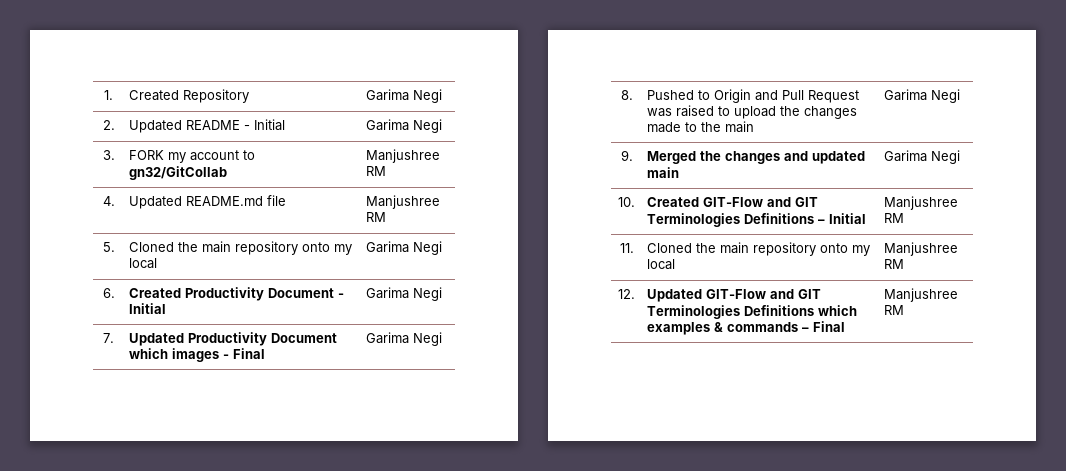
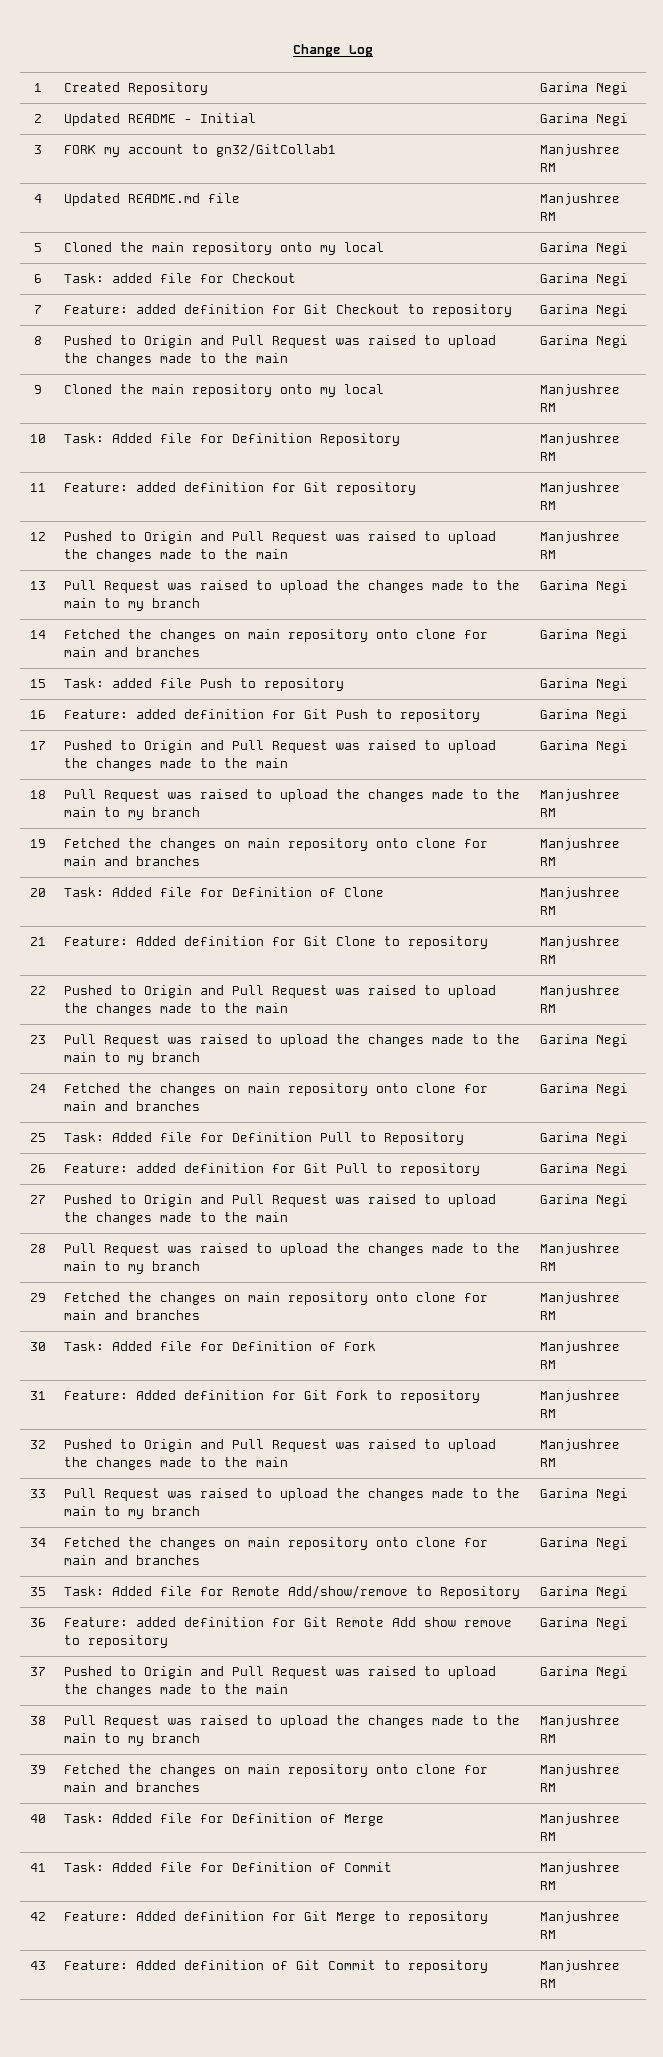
[104,90,113,100] 1. -> [293,44,373,57] [34,83,42,92] Change Log // 1
[102,120,115,130] 2. -> [34,114,42,123] 2
[102,150,115,160] 3. -> [34,145,42,154] 3
[129,166,228,180] [366,149,441,163] [366,166,387,176] [102,196,115,206] gn32/GitCollab | Manjushree RM // 4. -> [216,143,337,157] [540,144,621,156] [540,163,557,172] [34,194,42,203] gn32/GitCollab1 | Manjushree RM // 4
[102,242,115,252] 5. -> [34,243,42,252] 5
[102,288,115,298] [129,287,345,301] [129,303,167,314] [366,287,443,301] [103,333,114,343] [129,332,338,346] [129,348,266,362] [366,332,443,346] [620,90,633,100] 6. | Created Productivity Document - Initial | Garima Negi // 7. | Updated Productivity Document which images - Final | Garima Negi // 8. -> [34,274,42,283] [64,273,297,283] [540,273,629,286] [34,305,42,314] [64,304,513,317] [540,304,629,317] [34,336,42,345] 6 | Task: added file for Checkout | Garima Negi // 7 | Feature: added definition for Git Checkout to repository | Garima Negi // 8
[620,150,633,161] [647,151,866,164] [647,167,680,178] [884,150,961,164] [618,197,635,207] [647,197,819,207] [647,213,867,227] [884,196,959,210] [884,213,905,223] [619,243,634,253] 9. | Merged the changes and updated main | Garima Negi // 10. | Created GIT-Flow and GIT Terminologies Definitions – Initial | Manjushree RM // 11. -> [34,385,42,394] 9
[618,289,635,299] [647,289,822,302] [647,305,858,319] [647,321,846,335] 12. | Updated GIT-Flow and GIT Terminologies Definitions which examples & commands – Final -> [30,434,46,443] [64,433,401,446] [540,433,621,445] [540,452,557,461] [30,483,46,492] [64,482,417,495] [540,482,621,494] [540,501,557,510] [30,532,46,541] [64,531,497,544] [64,549,289,562] [540,531,621,543] [540,550,557,559] [30,581,46,590] [64,580,521,593] [64,598,201,611] [540,580,629,593] [30,630,46,639] [64,629,489,642] [64,647,201,657] [540,629,629,642] [30,679,46,688] [64,678,345,691] [540,678,629,691] [30,710,46,719] [64,709,481,722] [540,709,629,722] [30,741,46,750] [64,740,497,753] [64,758,289,771] [540,740,629,753] [30,790,46,799] [64,789,521,802] [64,807,201,820] [540,789,621,801] [540,808,557,817] [30,839,46,848] [64,838,489,851] [64,856,201,866] [540,838,621,850] [540,857,557,866] [30,888,46,897] [64,887,385,897] [540,887,621,899] [540,906,557,915] [30,937,46,946] [64,936,489,949] [540,936,621,948] [540,955,557,964] [30,986,46,995] [64,985,497,998] [64,1003,289,1016] [540,985,621,997] [540,1004,557,1013] [30,1035,46,1044] [64,1034,521,1047] [64,1052,201,1065] [540,1034,629,1047] [30,1084,46,1093] [64,1083,489,1096] [64,1101,201,1111] [540,1083,629,1096] [30,1133,46,1142] [64,1132,465,1145] [540,1132,629,1145] [30,1164,46,1173] [64,1163,481,1176] [540,1163,629,1176] [30,1195,46,1204] [64,1194,497,1207] [64,1212,289,1225] [540,1194,629,1207] [30,1244,46,1253] [64,1243,521,1256] [64,1261,201,1274] [540,1243,621,1255] [540,1262,557,1271] [30,1293,46,1302] [64,1292,489,1305] [64,1310,201,1320] [540,1292,621,1304] [540,1311,557,1320] [30,1342,46,1351] [64,1341,377,1351] [540,1341,621,1353] [540,1360,557,1369] [30,1391,46,1400] [64,1390,481,1403] [540,1390,621,1402] [540,1409,557,1418] [30,1440,46,1449] [64,1439,497,1452] [64,1457,289,1470] [540,1439,621,1451] [540,1458,557,1467] [30,1489,46,1498] [64,1488,521,1501] [64,1506,201,1519] [540,1488,629,1501] [30,1538,46,1547] [64,1537,489,1550] [64,1555,201,1565] [540,1537,629,1550] [30,1587,46,1596] [64,1585,521,1599] [540,1586,629,1599] [30,1618,46,1627] [64,1617,513,1627] [64,1635,169,1648] [540,1617,629,1630] [30,1667,46,1676] [64,1666,497,1679] [64,1684,289,1697] [540,1666,629,1679] [30,1716,46,1725] [64,1715,521,1728] [64,1733,201,1746] [540,1715,621,1727] [540,1734,557,1743] [30,1765,46,1774] [64,1764,489,1777] [64,1782,201,1792] [540,1764,621,1776] [540,1783,557,1792] [30,1814,46,1823] [64,1813,385,1826] [540,1813,621,1825] [540,1832,557,1841] [30,1863,46,1872] [64,1862,393,1872] [540,1862,621,1874] [540,1881,557,1890] [30,1912,46,1921] [64,1911,489,1924] [540,1911,621,1923] [540,1930,557,1939] [30,1961,46,1970] [64,1960,489,1973] 10 | Task: Added file for Definition Repository | Manjushree RM // 11 | Feature: added definition for Git repository | Manjushree RM // 12 | Pushed to Origin and Pull Request was raised to upload the changes made to the main | Manjushree RM // 13 | Pull Request was raised to upload the changes made to the main to my branch | Garima Negi // 14 | Fetched the changes on main repository onto clone for main and branches | Garima Negi // 15 | Task: added file Push to repository | Garima Negi // 16 | Feature: added definition for Git Push to repository | Garima Negi // 17 | Pushed to Origin and Pull Request was raised to upload the changes made to the main | Garima Negi // 18 | Pull Request was raised to upload the changes made to the main to my branch | Manjushree RM // 19 | Fetched the changes on main repository onto clone for main and branches | Manjushree RM // 20 | Task: Added file for Definition of Clone | Manjushree RM // 21 | Feature: Added definition for Git Clone to repository | Manjushree RM // 22 | Pushed to Origin and Pull Request was raised to upload the changes made to the main | Manjushree RM // 23 | Pull Request was raised to upload the changes made to the main to my branch | Garima Negi // 24 | Fetched the changes on main repository onto clone for main and branches | Garima Negi // 25 | Task: Added file for Definition Pull to Repository | Garima Negi // 26 | Feature: added definition for Git Pull to repository | Garima Negi // 27 | Pushed to Origin and Pull Request was raised to upload the changes made to the main | Garima Negi // 28 | Pull Request was raised to upload the changes made to the main to my branch | Manjushree RM // 29 | Fetched the changes on main repository onto clone for main and branches | Manjushree RM // 30 | Task: Added file for Definition of Fork | Manjushree RM // 31 | Feature: Added definition for Git Fork to repository | Manjushree RM // 32 | Pushed to Origin and Pull Request was raised to upload the changes made to the main | Manjushree RM // 33 | Pull Request was raised to upload the changes made to the main to my branch | Garima Negi // 34 | Fetched the changes on main repository onto clone for main and branches | Garima Negi // 35 | Task: Added file for Remote Add/show/remove to Repository | Garima Negi // 36 | Feature: added definition for Git Remote Add show remove to repository | Garima Negi // 37 | Pushed to Origin and Pull Request was raised to upload the changes made to the main | Garima Negi // 38 | Pull Request was raised to upload the changes made to the main to my branch | Manjushree RM // 39 | Fetched the changes on main repository onto clone for main and branches | Manjushree RM // 40 | Task: Added file for Definition of Merge | Manjushree RM // 41 | Task: Added file for Definition of Commit | Manjushree RM // 42 | Feature: Added definition for Git Merge to repository | Manjushree RM // 43 | Feature: Added definition of Git Commit to repository

